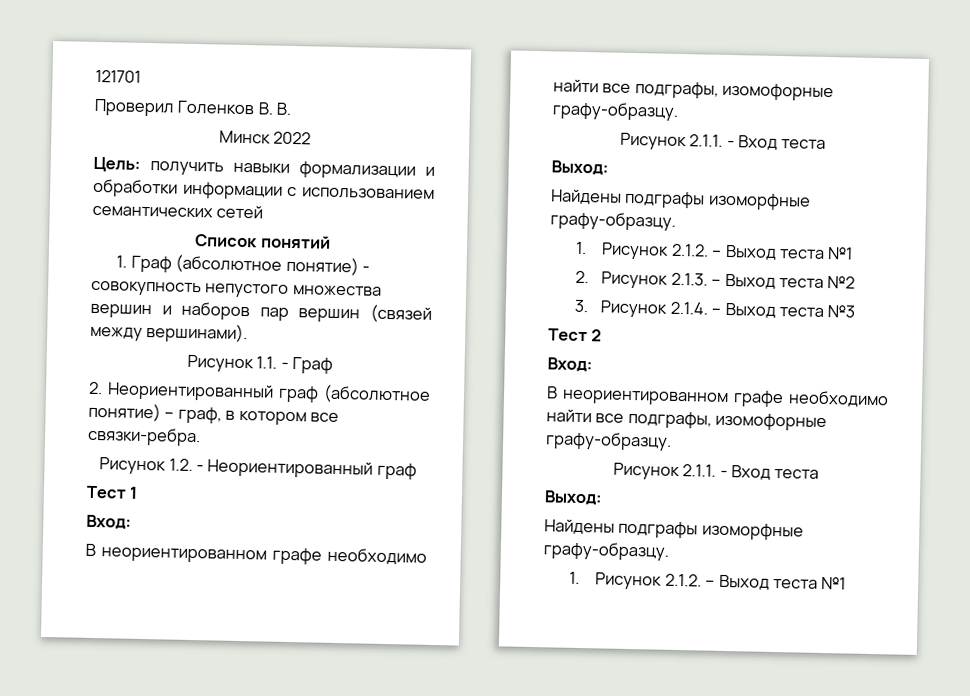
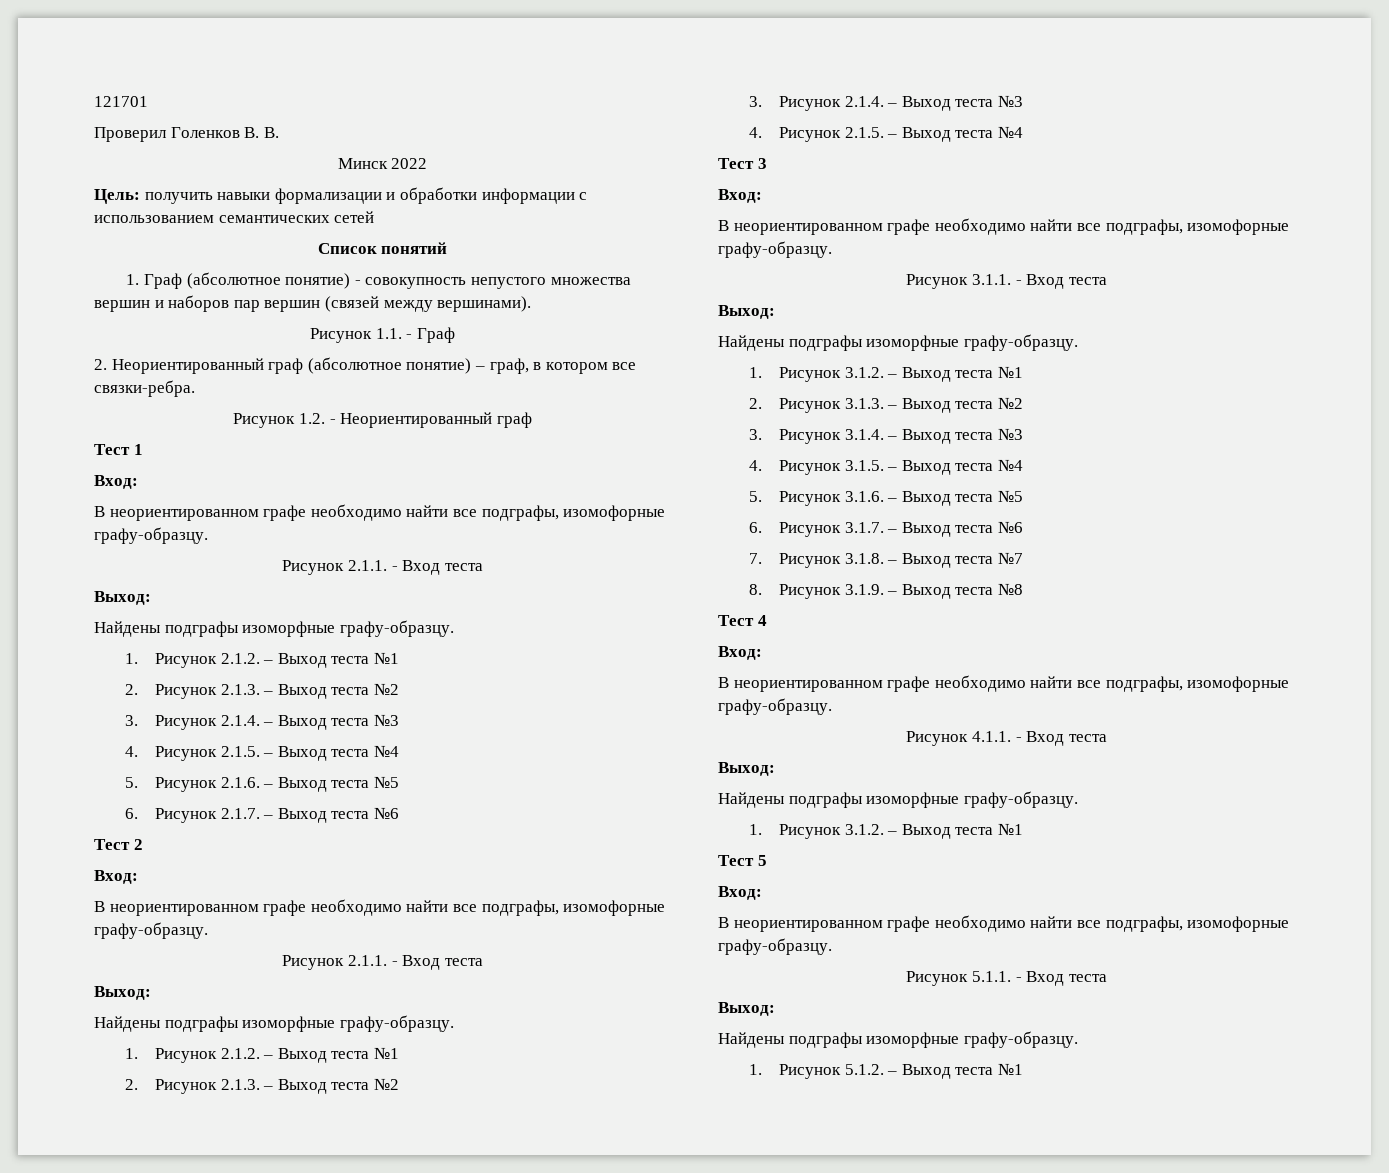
(856, 311) none -> [124,745,400,761] [124,776,400,792] [124,807,400,823] // 4. Рисунок 2.1.5. – Выход теста №4 // 5. Рисунок 2.1.6. – Выход теста №5 // 6. Рисунок 2.1.7. – Выход теста №6
(847, 583) none -> [124,1078,400,1094] [748,95,1024,111] [748,126,1024,142] [718,158,767,169] [718,189,762,203] [718,218,1290,235] [718,241,832,258] [906,274,1107,289] [718,305,775,319] [718,334,1078,351] [748,366,1024,382] [748,397,1024,413] [748,428,1024,444] [748,459,1024,475] [748,490,1024,506] [748,521,1024,537] [748,552,1024,568] [748,583,1024,599] [718,615,767,626] [718,646,762,660] [718,675,1290,692] [718,698,832,715] [906,731,1107,746] [718,762,775,776] [718,791,1078,808] [748,823,1024,839] [718,855,767,866] [718,886,762,900] [718,915,1290,932] [718,938,832,955] [906,971,1107,986] [718,1002,775,1016] [718,1031,1078,1048] [748,1063,1024,1079] // 2. Рисунок 2.1.3. – Выход теста №2 // 3. Рисунок 2.1.4. – Выход теста №3 // 4. Рисунок 2.1.5. – Выход теста №4 // Тест 3 // Вход: // В неориентированном графе необходимо найти все подграфы, изомофорные графу-образцу. // Рисунок 3.1.1. - Вход теста // Выход: // Найдены подграфы изоморфные графу-образцу. // 1. Рисунок 3.1.2. – Выход теста №1 // 2. Рисунок 3.1.3. – Выход теста №2 // 3. Рисунок 3.1.4. – Выход теста №3 // 4. Рисунок 3.1.5. – Выход теста №4 // 5. Рисунок 3.1.6. – Выход теста №5 // 6. Рисунок 3.1.7. – Выход теста №6 // 7. Рисунок 3.1.8. – Выход теста №7 // 8. Рисунок 3.1.9. – Выход теста №8 // Тест 4 // Вход: // В неориентированном графе необходимо найти все подграфы, изомофорные графу-образцу. // Рисунок 4.1.1. - Вход теста // Выход: // Найдены подграфы изоморфные графу-образцу. // 1. Рисунок 3.1.2. – Выход теста №1 // Тест 5 // Вход: // В неориентированном графе необходимо найти все подграфы, изомофорные графу-образцу. // Рисунок 5.1.1. - Вход теста // Выход: // Найдены подграфы изоморфные графу-образцу. // 1. Рисунок 5.1.2. – Выход теста №1

